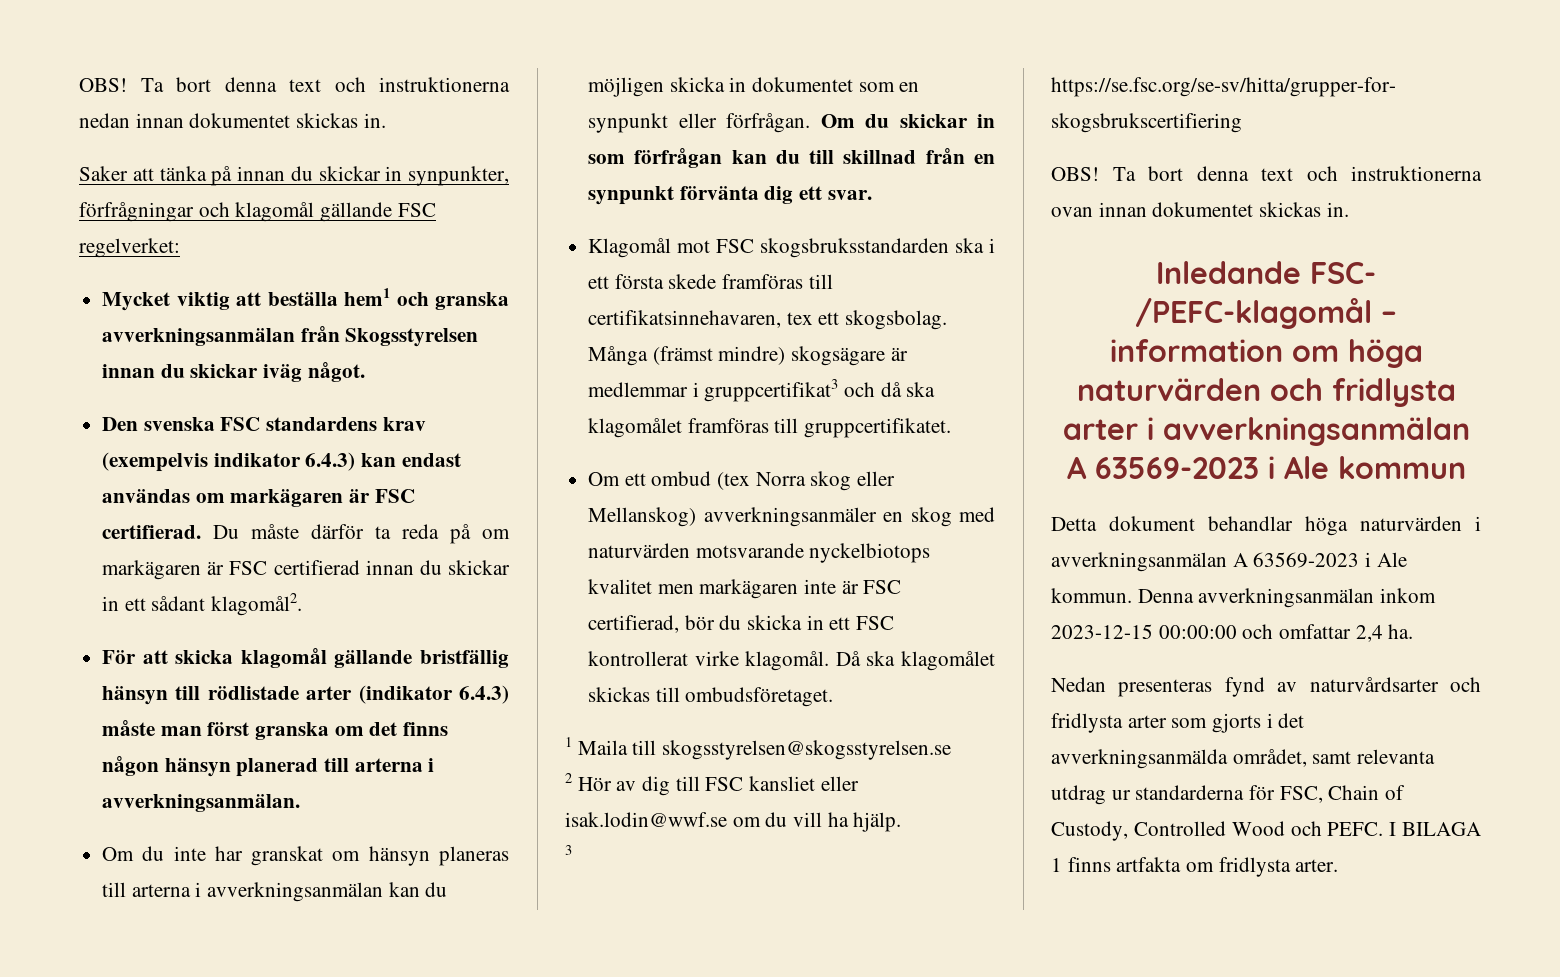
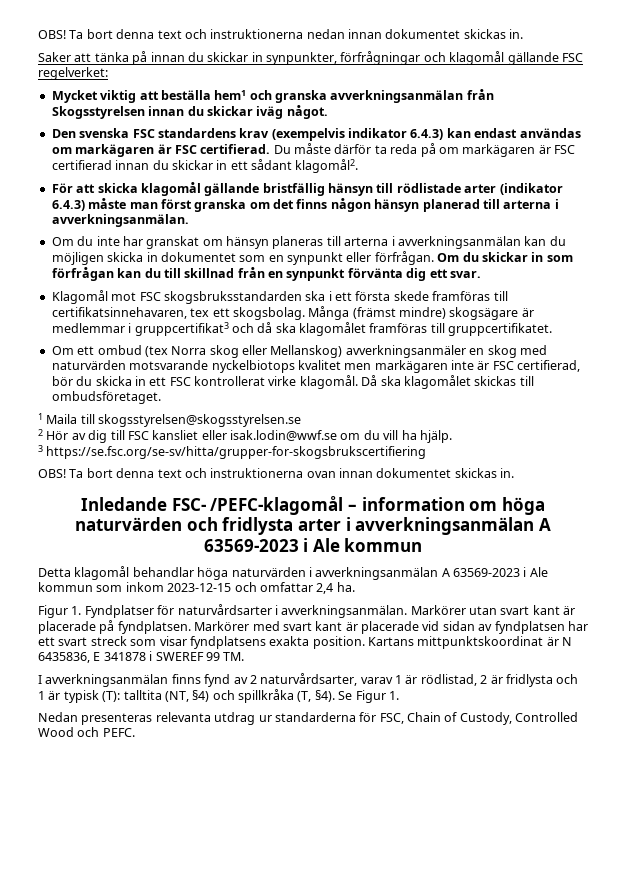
[1109,516,1195,531] dokument -> [74,566,130,580] klagomål
[1051,588,1375,608] kommun. Denna avverkningsanmälan -> [38,582,123,592] kommun som
[1158,625,1237,639] 00:00:00 -> (232, 587) none
[1051,677,1481,697] [1051,713,1305,733] [1051,749,1352,769] Nedan presenteras fynd av naturvårdsarter och fridlysta arter som gjorts i det avverkningsanmälda området, samt -> [38,604,576,618] [38,620,588,634] [38,636,573,649] [38,651,245,663] [38,673,579,687] [38,689,399,703] [38,712,153,725] Figur 1. Fyndplatser för naturvårdsarter i avverkningsanmälan. Markörer utan svart kant är placerade på fyndplatsen. Markörer med svart kant är placerade vid sidan av fyndplatsen har ett svart streck som visar fyndplatsens exakta position. Kartans mittpunktskoordinat är N 6435836, E 341878 i SWEREF 99 TM. // I avverkningsanmälan finns fynd av 2 naturvårdsarter, varav 1 är rödlistad, 2 är fridlysta och 1 är typisk (T): talltita (NT, §4) och spillkråka (T, §4). Se Figur 1. // Nedan presenteras
[1389,822,1481,836] [1051,857,1339,877] I BILAGA 1 finns artfakta om fridlysta arter. -> (135, 732) none

